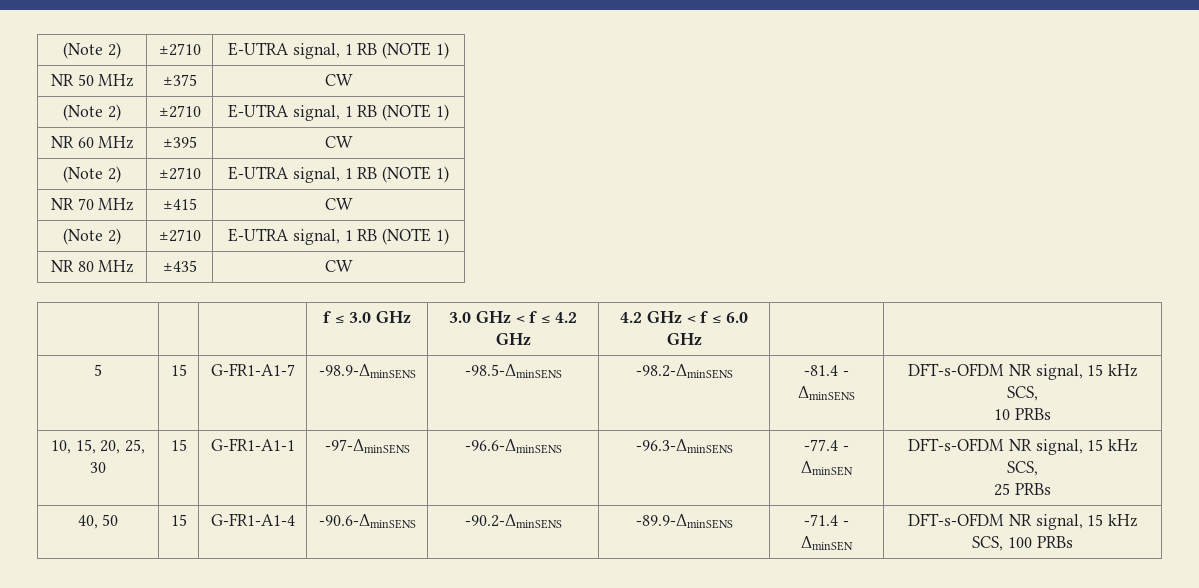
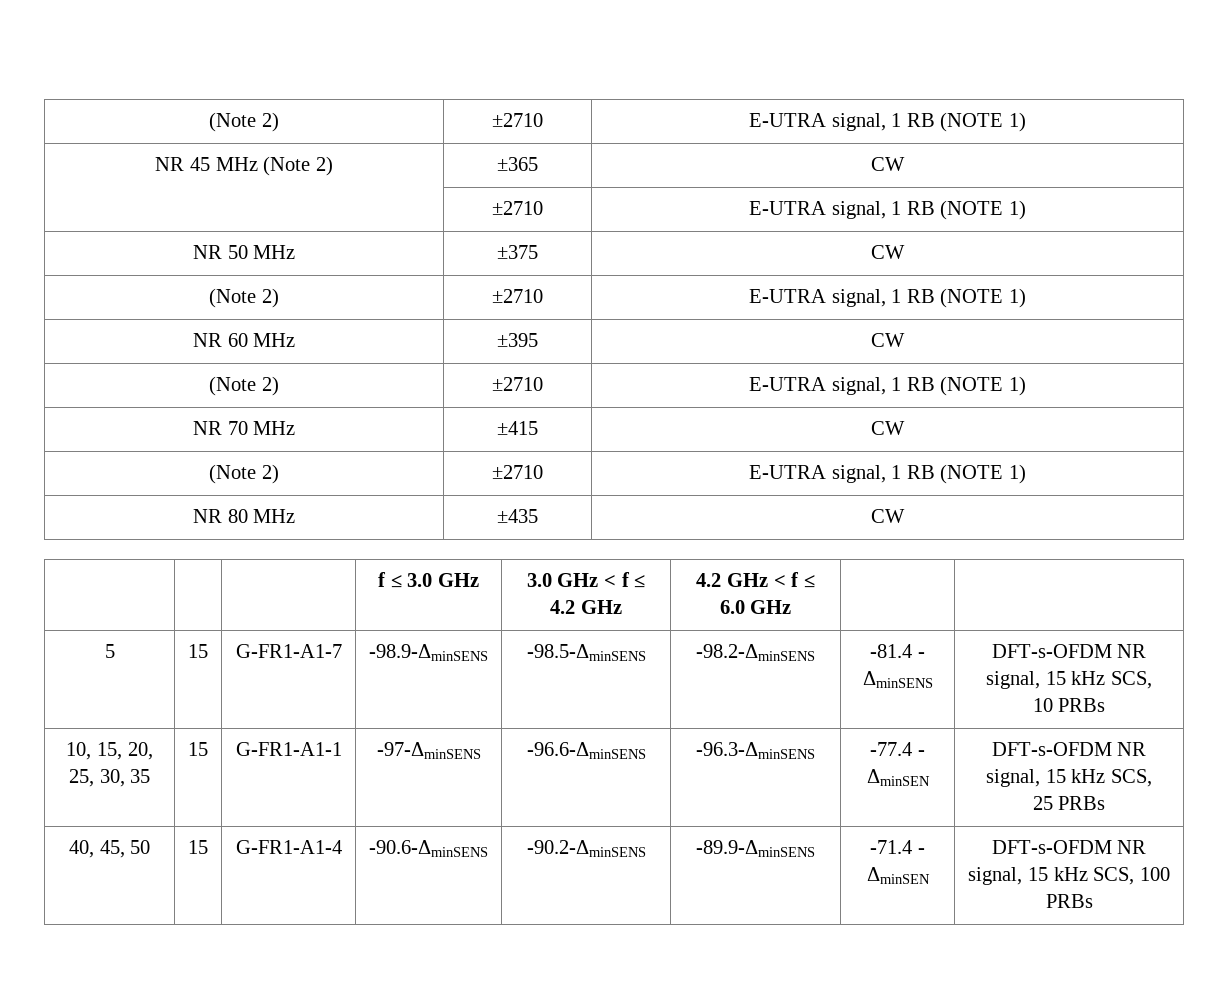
[63,42,121,59] [158,43,201,56] [228,42,449,59] (Note 2) | ±2710 | E-UTRA signal, 1 RB (NOTE 1) -> [209,112,279,132] [492,113,543,127] [749,112,1026,132] [155,156,333,176] [497,157,538,171] [871,157,905,171] [492,201,543,215] [749,200,1026,220] (Note 2) | ±2710 | E-UTRA signal, 1 RB (NOTE 1) // NR 45 MHz (Note 2) | ±365 | CW // | ±2710 | E-UTRA signal, 1 RB (NOTE 1)
[90,462,106,473] 30 -> [99,769,151,787] 30, 35
(98, 522) none -> [99,840,125,858] 45,

